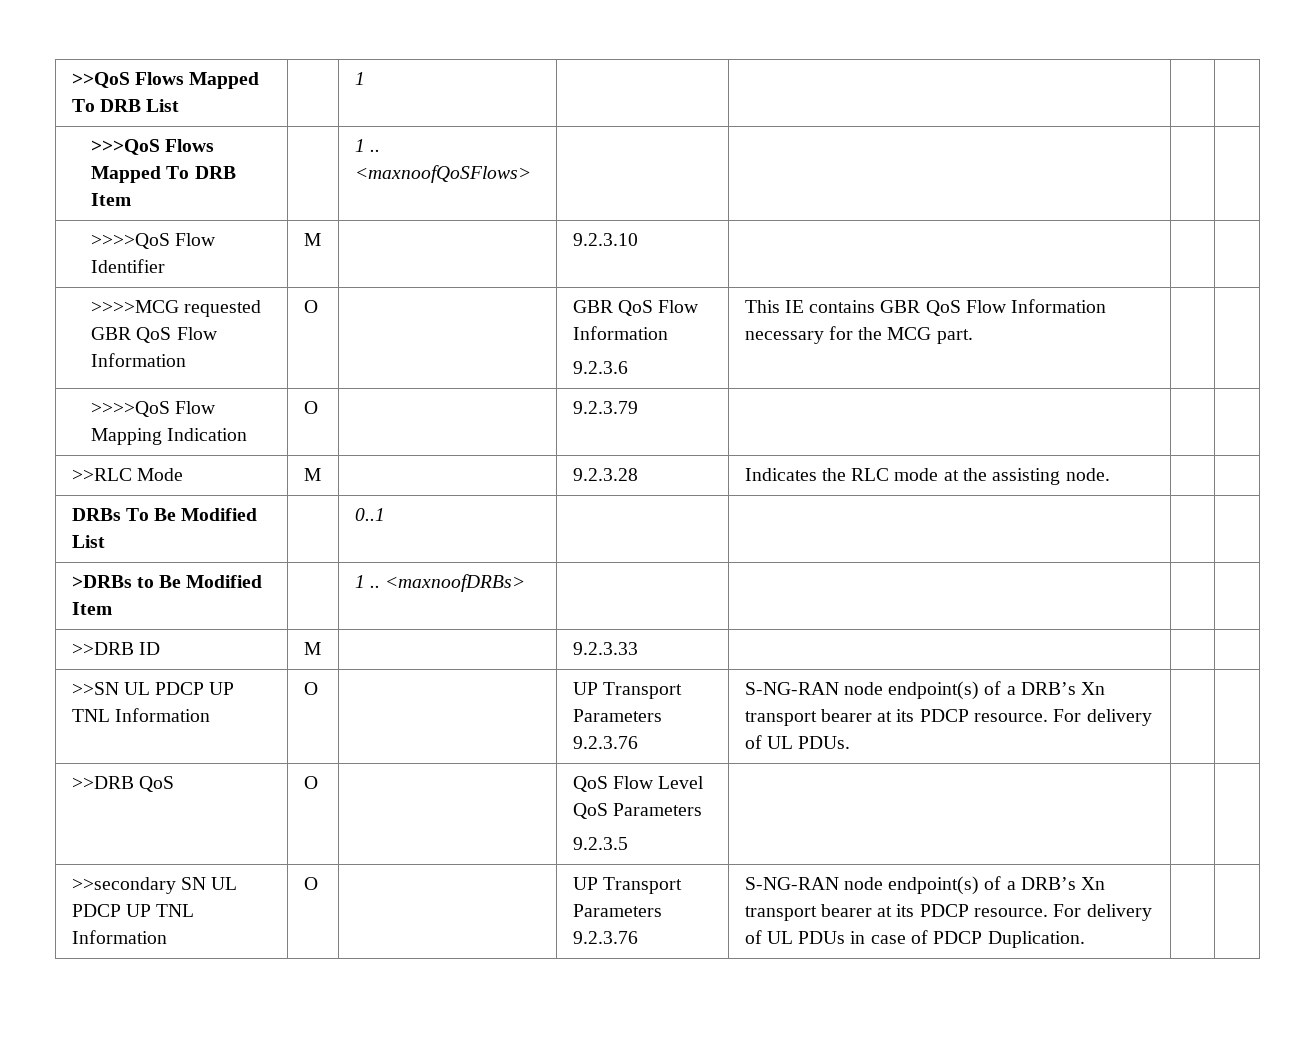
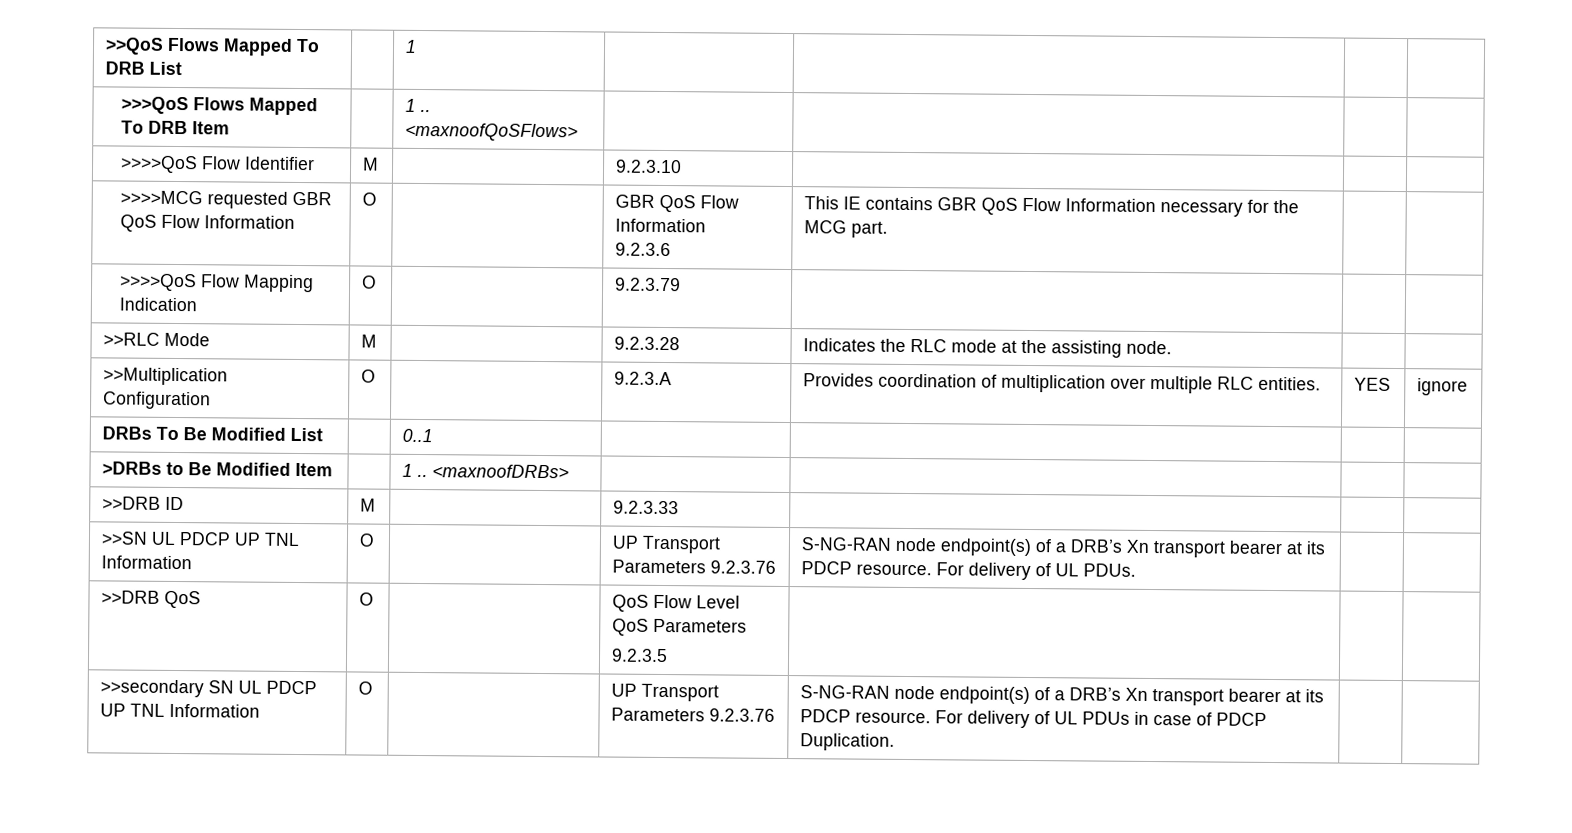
(1110, 474) none -> [102,367,228,386] [102,391,211,410] [360,369,376,383] [613,371,672,386] [802,373,1321,394] [1353,377,1391,391] [1416,378,1468,396] // >>Multiplication Configuration | O | | 9.2.3.A | Provides coordination of multiplication over multiple RLC entities. | YES | ignore

